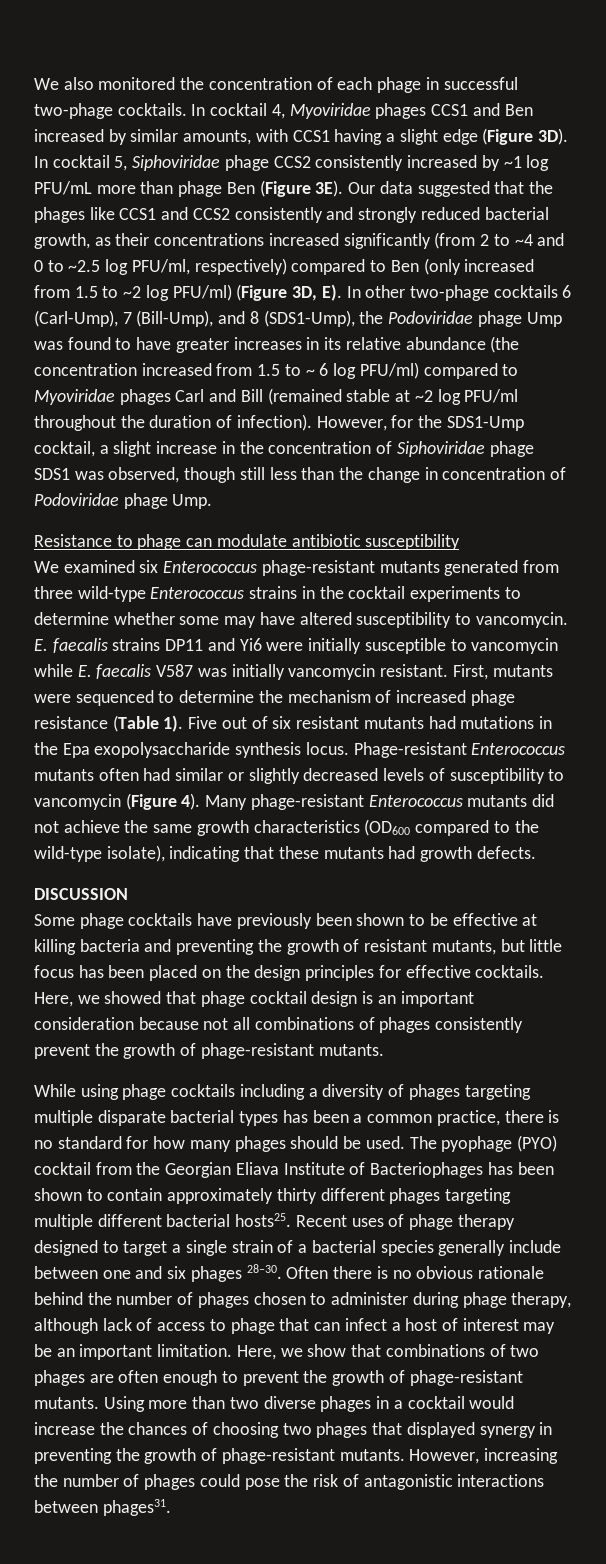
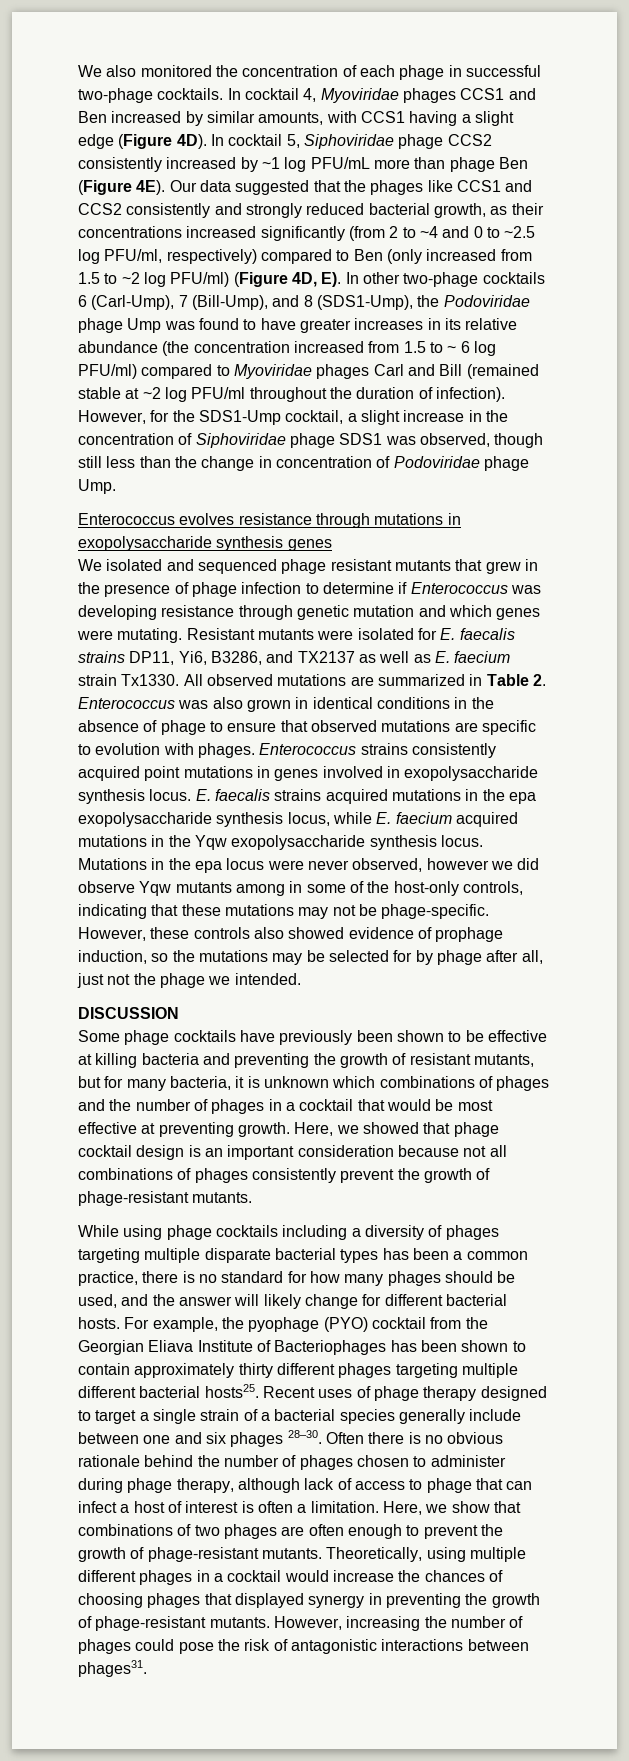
[537,128,568,145] 3D). -> [176,134,207,149] 4D).
[315,180,344,197] 3E). -> [136,180,166,195] 4E).
[292,286,318,301] 3D, -> [291,272,317,287] 4D,
[34,534,461,550] [34,560,560,576] [34,586,521,602] [34,612,568,628] [34,638,559,654] [34,664,553,680] [34,690,515,706] [34,715,552,732] [34,742,566,758] [34,768,565,784] [34,793,555,810] [34,819,539,836] [34,845,536,862] Resistance to phage can modulate antibiotic susceptibility // We examined six Enterococcus phage-resistant mutants generated from three wild-type Enterococcus strains in the cocktail experiments to determine whether some may have altered susceptibility to vancomycin. E. faecalis strains DP11 and Yi6 were initially susceptible to vancomycin while E. faecalis V587 was initially vancomycin resistant. First, mutants were sequenced to determine the mechanism of increased phage resistance (Table 1). Five out of six resistant mutants had mutations in the Epa exopolysaccharide synthesis locus. Phage-resistant Enterococcus mutants often had similar or slightly decreased levels of susceptibility to vancomycin (Figure 4). Many phage-resistant Enterococcus mutants did not achieve the same growth characteristics (OD600 compared to the wild-type isolate), indicating that these mutants had growth defects. -> [78,513,461,528] [78,536,332,551] [78,559,538,574] [78,582,541,597] [78,605,541,620] [77,628,515,643] [78,651,511,665] [78,674,546,686] [78,697,494,712] [78,720,536,735] [78,743,496,758] [78,766,539,781] [78,789,536,804] [78,812,518,827] [78,835,483,850] [78,858,540,873] [78,881,523,896] [78,904,490,919] [78,927,504,942] [78,950,543,965] [77,973,301,988] Enterococcus evolves resistance through mutations in exopolysaccharide synthesis genes // We isolated and sequenced phage resistant mutants that grew in the presence of phage infection to determine if Enterococcus was developing resistance through genetic mutation and which genes were mutating. Resistant mutants were isolated for E. faecalis strains DP11, Yi6, B3286, and TX2137 as well as E. faecium strain Tx1330. All observed mutations are summarized in Table 2. Enterococcus was also grown in identical conditions in the absence of phage to ensure that observed mutations are specific to evolution with phages. Enterococcus strains consistently acquired point mutations in genes involved in exopolysaccharide synthesis locus. E. faecalis strains acquired mutations in the epa exopolysaccharide synthesis locus, while E. faecium acquired mutations in the Yqw exopolysaccharide synthesis locus. Mutations in the epa locus were never observed, however we did observe Yqw mutants among in some of the host-only controls, indicating that these mutations may not be phage-specific. However, these controls also showed evidence of prophage induction, so the mutations may be selected for by phage after all, just not the phage we intended.
[529,939,563,952] [34,965,545,981] little focus has been placed on the design principles for effective cocktails. -> [104,1076,550,1091] [78,1099,493,1114] [78,1122,290,1137] for many bacteria, it is unknown which combinations of phages and the number of phages in a cocktail that would be most effective at preventing growth.
[365,1136,437,1149] used. The -> [78,1294,507,1309] [78,1317,244,1332] used, and the answer will likely change for different bacterial hosts. For example, the
[523,1322,556,1334] [34,1344,153,1360] may be an important -> [241,1501,307,1513] is often a
[103,1396,316,1412] Using more than two diverse -> [326,1547,526,1562] [78,1570,136,1582] Theoretically, using multiple different
[282,1423,312,1435] two -> (143, 1600) none

